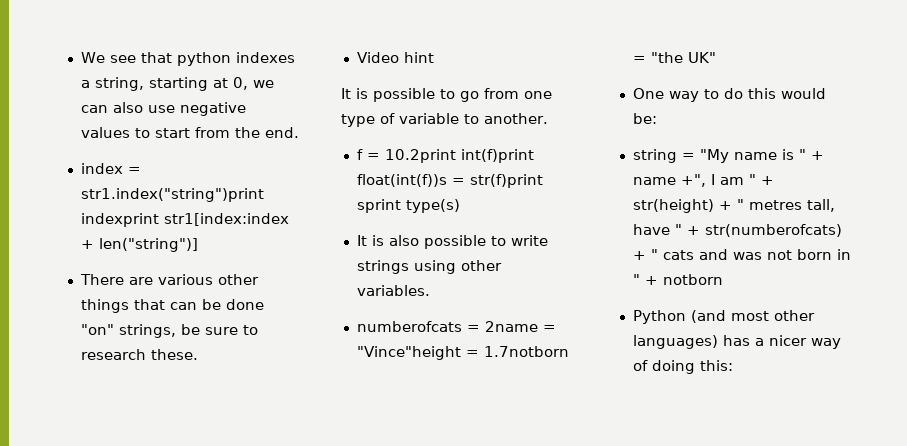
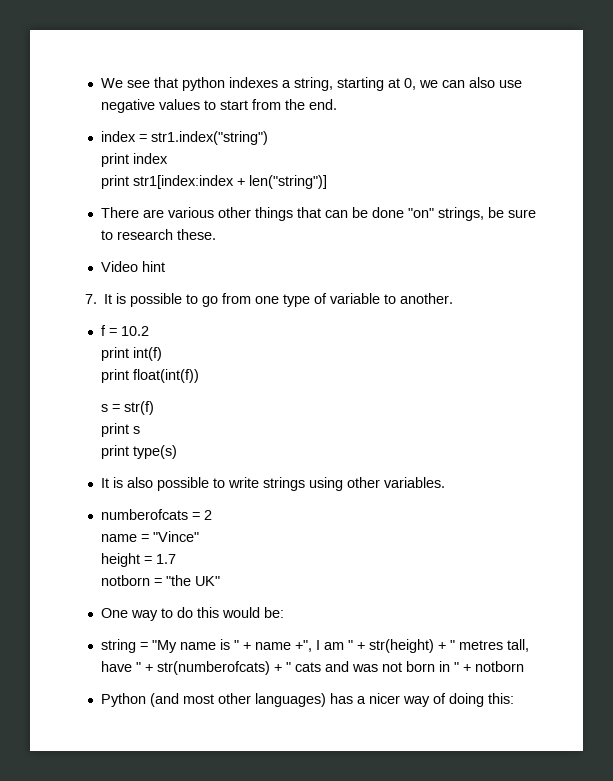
[80,188,264,202] [80,213,159,227] str1.index("string")print indexprint -> [150,131,268,145] [101,153,169,167] [101,175,130,189] str1.index("string") // print index // print
(434, 57) none -> [85,294,97,304] 7.
[384,149,534,163] [356,174,543,188] [356,199,401,213] 10.2print int(f)print float(int(f))s = str(f)print sprint -> [120,326,149,336] [101,347,163,361] [101,369,200,383] [101,401,155,415] [101,423,141,437] [101,445,130,459] 10.2 // print int(f) // print float(int(f)) // s = str(f) // print s // print
[484,321,556,332] [356,346,569,360] 2name = "Vince"height = 1.7notborn -> [203,510,212,520] [101,531,200,542] [101,553,177,567] [101,575,151,586] 2 // name = "Vince" // height = 1.7 // notborn

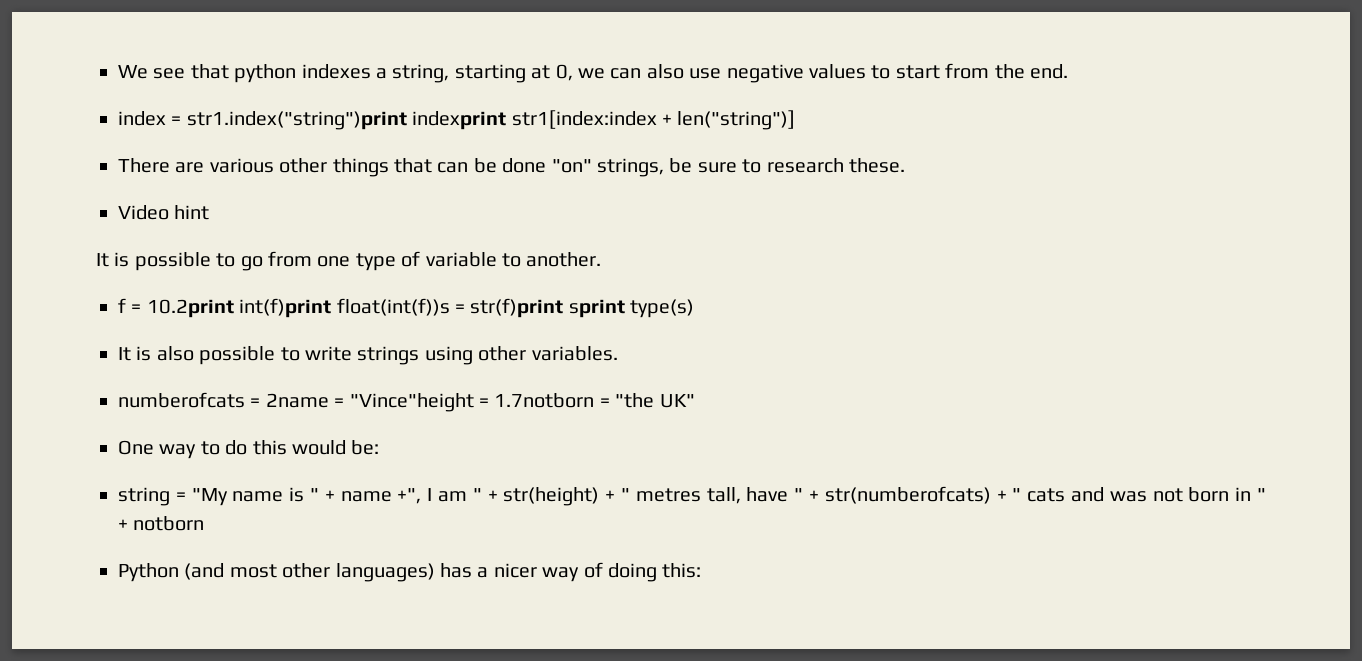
[150,131,268,145] [101,153,169,167] [101,175,130,189] str1.index("string") // print index // print -> [186,111,507,130] str1.index("string")print indexprint
[85,294,97,304] 7. -> (210, 212) none
[120,326,149,336] [101,347,163,361] [101,369,200,383] [101,401,155,415] [101,423,141,437] [101,445,130,459] 10.2 // print int(f) // print float(int(f)) // s = str(f) // print s // print -> [146,298,625,318] 10.2print int(f)print float(int(f))s = str(f)print sprint
[203,510,212,520] [101,531,200,542] [101,553,177,567] [101,575,151,586] 2 // name = "Vince" // height = 1.7 // notborn -> [265,393,595,412] 2name = "Vince"height = 1.7notborn

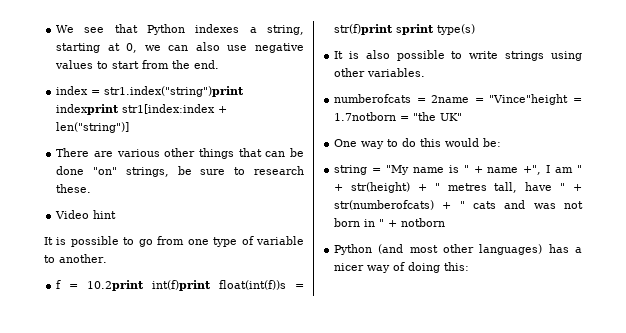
[234,64,297,83] python -> [147,24,186,35] Python

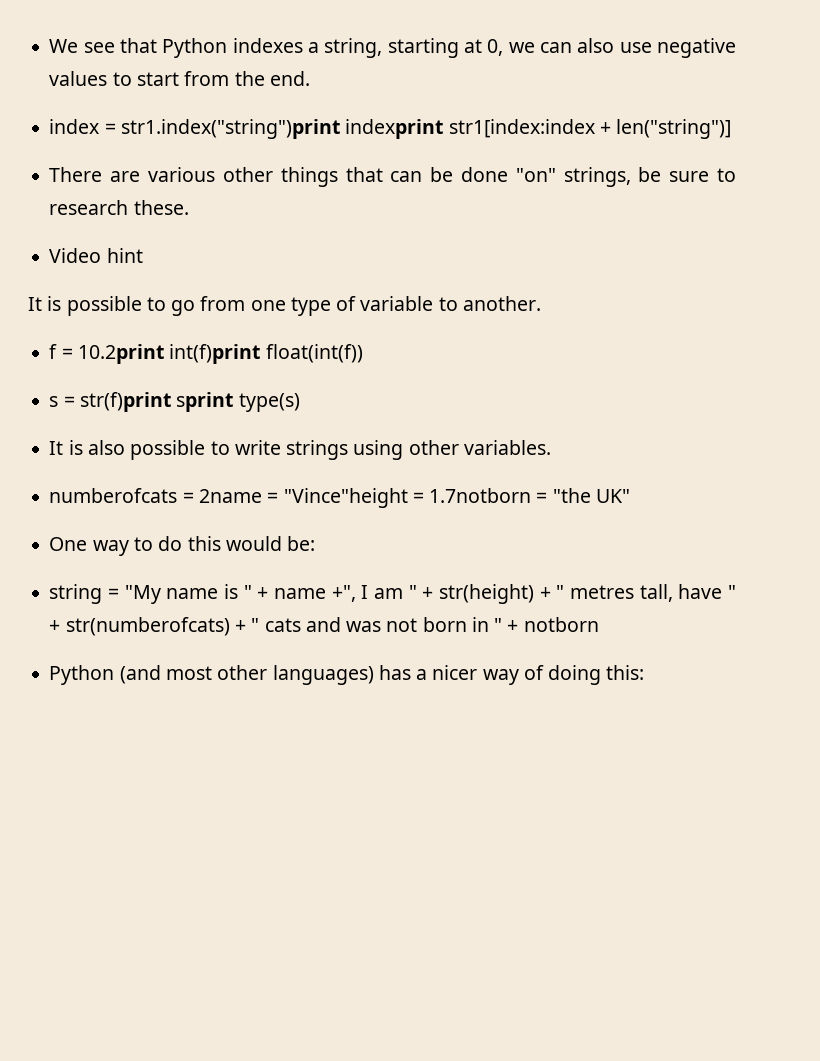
[219,280,287,290] float(int(f))s -> [265,344,363,363] [49,396,59,407] float(int(f)) // s

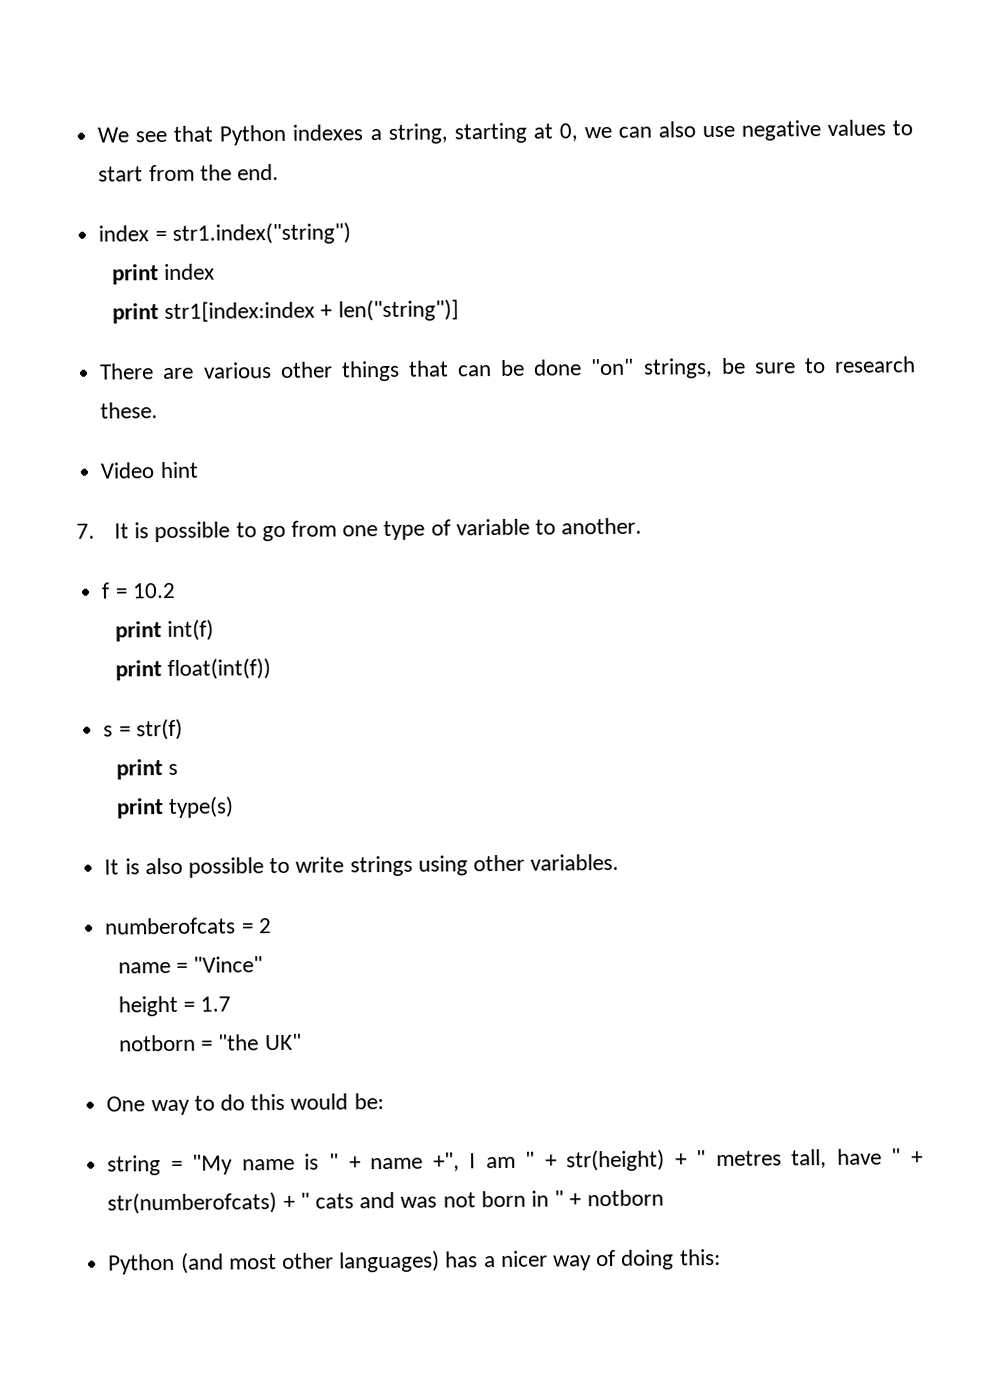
[120,119,444,139] str1.index("string")print indexprint -> [171,222,351,245] [111,263,216,285] [111,303,159,324] str1.index("string") // print index // print
(143, 255) none -> [76,523,95,539] 7.
[77,344,261,364] 10.2print int(f)print -> [131,582,176,599] [114,619,215,642] [114,660,162,681] 10.2 // print int(f) // print
[79,392,234,412] str(f)print sprint -> [135,718,183,741] [115,759,179,780] [115,798,164,819] str(f) // print s // print
[198,488,532,508] 2name = "Vince"height = 1.7notborn -> [257,918,272,934] [117,956,264,974] [117,995,232,1017] [118,1034,196,1052] 2 // name = "Vince" // height = 1.7 // notborn

